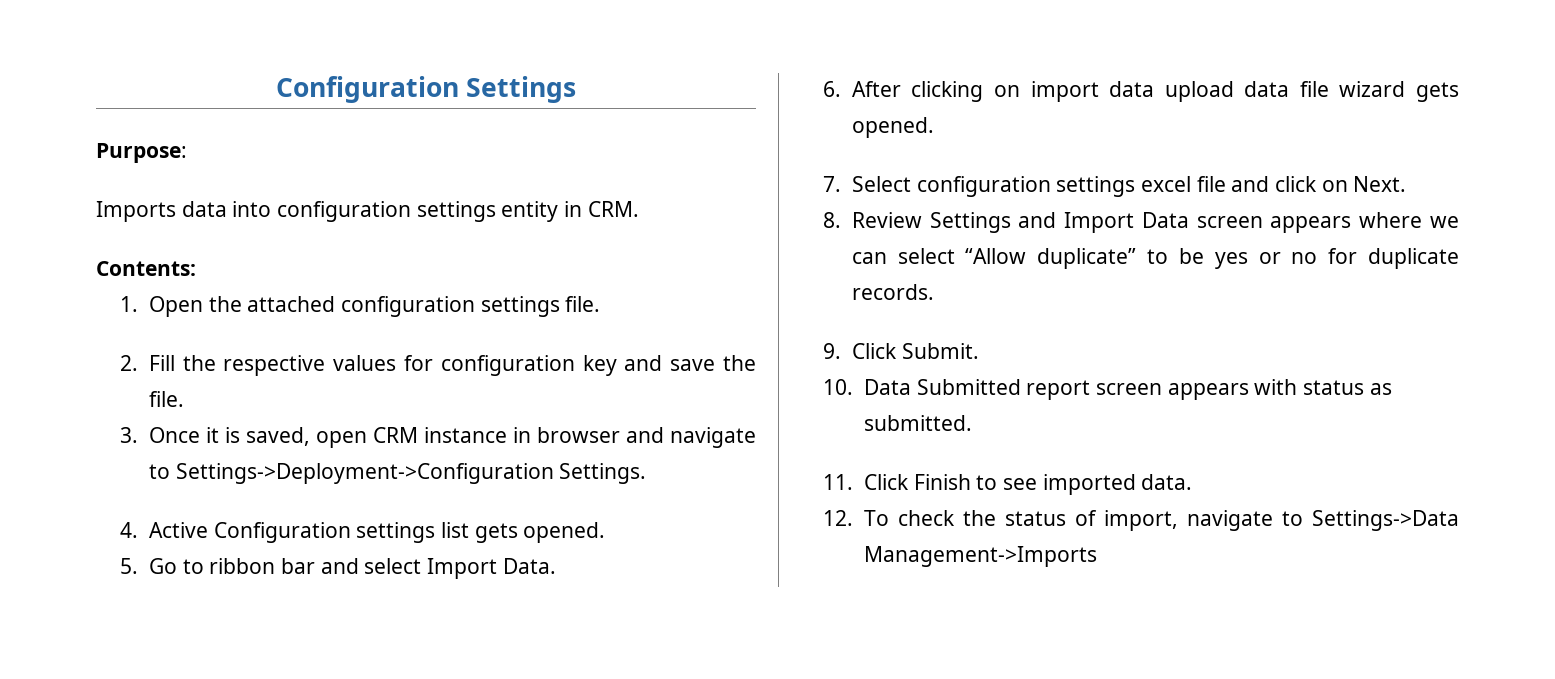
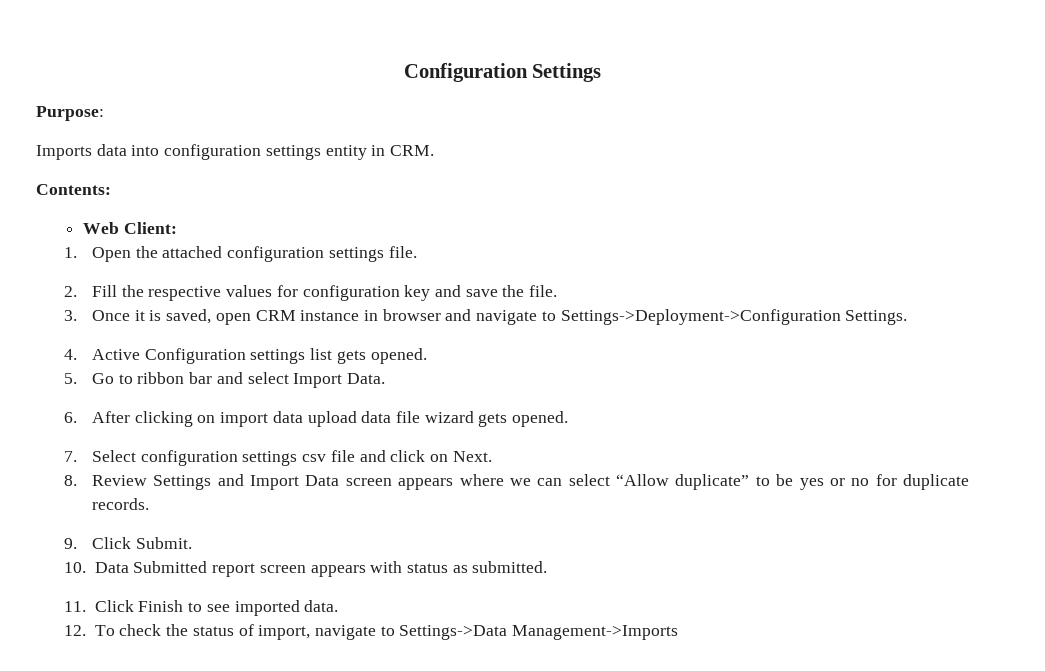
(196, 268) none -> [83,222,177,234] // Web Client:
[1140,176,1191,192] excel -> [302,454,327,462] csv

